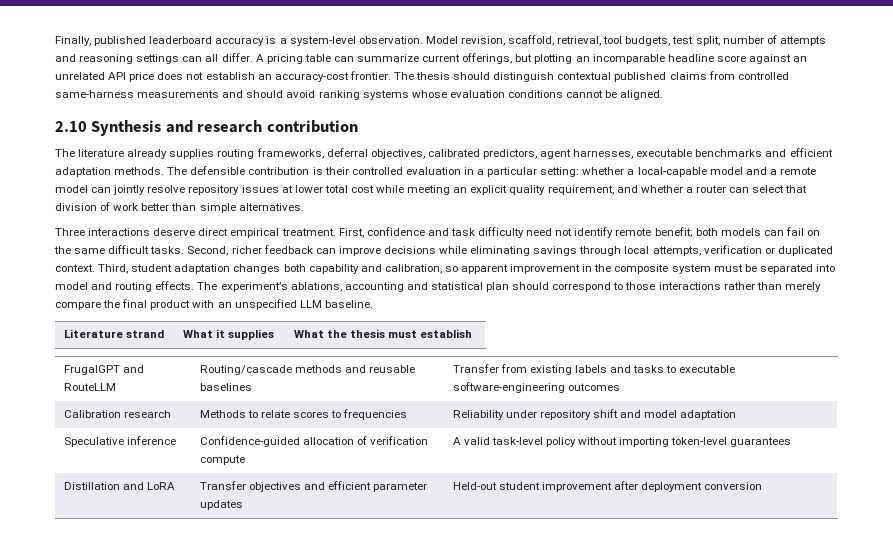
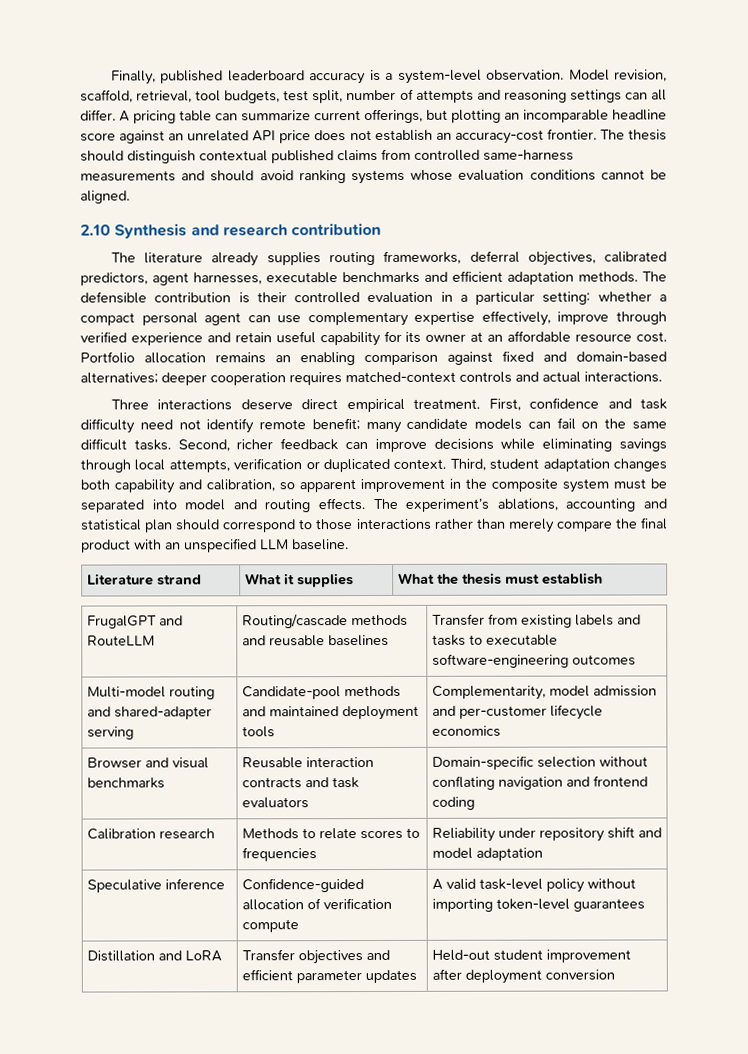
[637,167,816,177] [55,185,808,195] [55,202,304,213] local-capable model and a remote model can jointly resolve repository issues at lower total cost while meeting an explicit quality requirement, and whether a router can select that division of work better than simple alternatives. -> [80,310,667,327] [80,330,667,347] [80,350,667,366] [80,371,662,386] compact personal agent can use complementary expertise effectively, improve through verified experience and retain useful capability for its owner at an affordable resource cost. Portfolio allocation remains an enabling comparison against fixed and domain-based alternatives; deeper cooperation requires matched-context controls and actual interactions.
[695,228,718,236] both -> [365,418,469,434] many candidate
(620, 387) none -> [86,686,215,700] [86,706,212,720] [86,726,134,740] [241,685,401,700] [241,705,419,721] [241,726,275,738] [431,685,657,700] [431,704,603,720] [431,725,501,737] [86,757,209,769] [86,777,165,789] [241,757,374,769] [241,777,359,789] [241,797,309,809] [431,755,648,770] [431,775,648,790] [431,796,475,810] // Multi-model routing and shared-adapter serving | Candidate-pool methods and maintained deployment tools | Complementarity, model admission and per-customer lifecycle economics // Browser and visual benchmarks | Reusable interaction contracts and task evaluators | Domain-specific selection without conflating navigation and frontend coding

